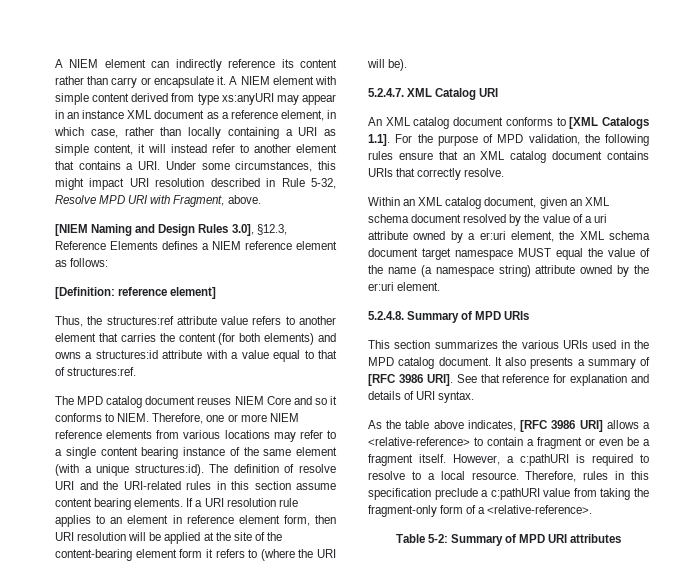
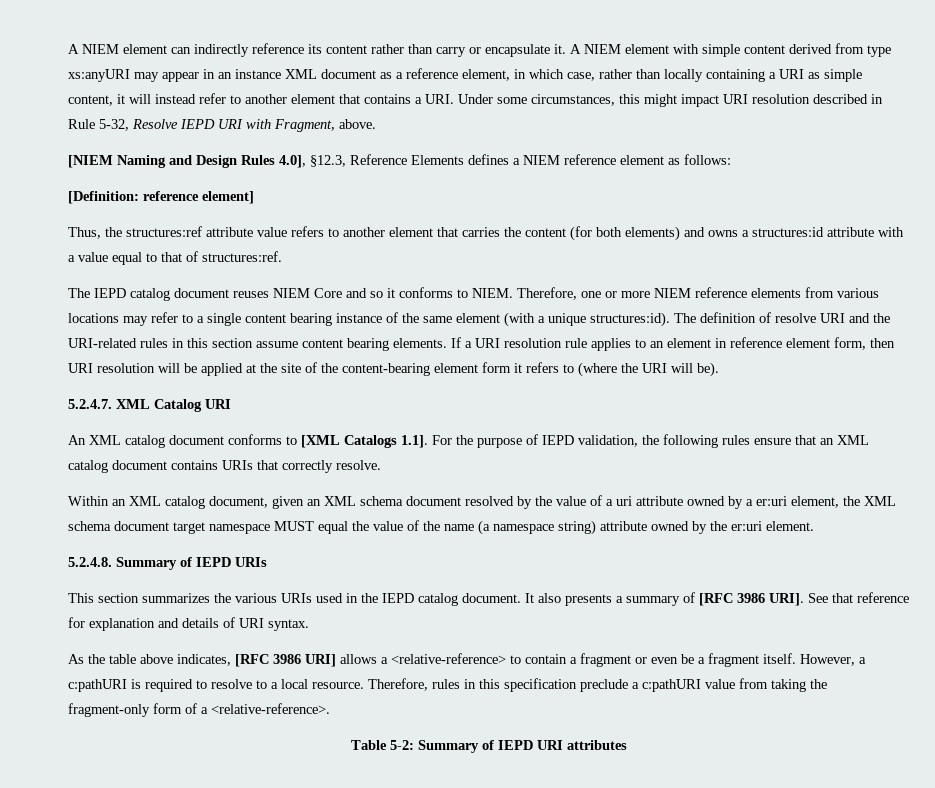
[99,195,126,204] MPD -> [180,119,215,129] IEPD
[231,224,254,236] 3.0], -> [279,155,306,168] 4.0],
[77,396,104,405] MPD -> [94,288,126,298] IEPD
[497,134,524,143] MPD -> [542,435,574,445] IEPD
[475,311,502,320] MPD -> [196,557,231,567] IEPD
[368,357,394,366] MPD -> [382,593,414,603] IEPD
[519,534,546,543] MPD -> [497,740,533,750] IEPD

